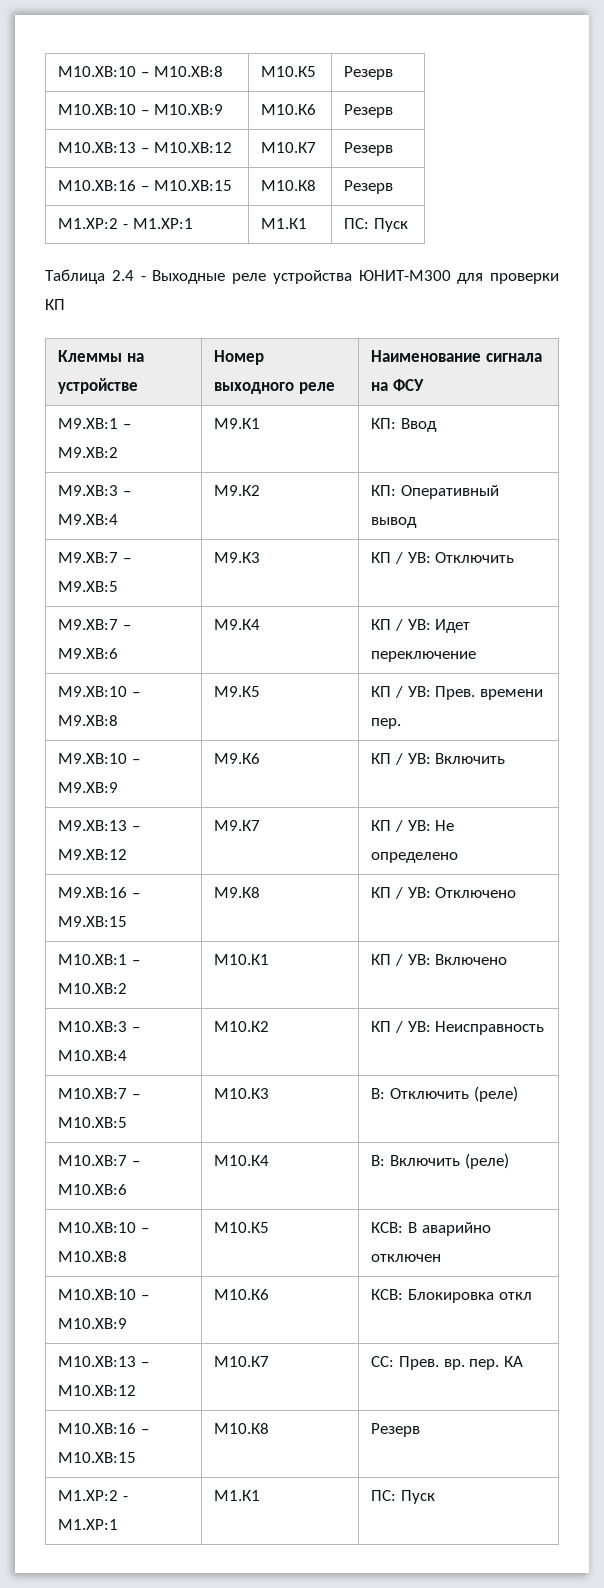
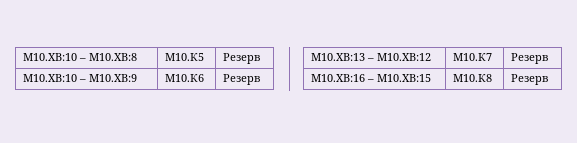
[58,218,193,229] [261,218,308,229] [344,218,408,232] [45,269,559,284] [45,299,65,310] [58,350,144,362] [58,378,139,394] [214,350,265,365] [214,382,335,394] [371,350,542,362] [371,379,424,391] [58,418,131,429] [58,447,119,458] [214,418,261,429] [371,418,437,432] [58,485,131,496] [58,514,119,525] [214,485,261,496] [371,485,499,499] [371,517,418,528] [58,552,131,563] [58,581,119,592] [214,552,261,563] [371,552,515,564] [58,619,131,630] [58,648,119,659] [214,619,261,630] [371,619,471,633] [371,651,477,662] [58,686,140,697] [58,715,119,726] [214,686,261,697] [371,686,543,700] [371,718,402,729] [58,753,140,764] [58,782,119,793] [214,753,261,764] [371,753,506,765] [58,820,140,831] [58,849,128,860] [214,820,261,831] [371,820,455,832] [371,852,459,863] [58,887,140,898] [58,916,128,927] [214,887,261,898] [371,887,517,899] [58,954,140,965] [58,983,128,994] [214,954,270,965] [371,954,508,966] [58,1021,140,1032] [58,1050,128,1061] [214,1021,270,1032] [371,1021,545,1035] [58,1088,140,1099] [58,1117,128,1128] [214,1088,270,1099] [371,1086,518,1102] [58,1155,140,1166] [58,1184,128,1195] [214,1155,270,1166] [371,1153,509,1169] [58,1222,149,1233] [58,1251,128,1262] [214,1222,270,1233] [371,1222,491,1236] [371,1254,442,1262] [58,1289,149,1300] [58,1318,128,1329] [214,1289,270,1300] [371,1289,532,1303] [58,1356,149,1367] [58,1385,137,1396] [214,1356,270,1367] [371,1356,523,1370] [58,1423,149,1434] [58,1452,137,1463] [214,1423,270,1434] [371,1423,421,1437] [58,1490,128,1501] [58,1519,119,1530] [214,1490,261,1501] [371,1490,435,1504] // М1.XP:2 - М1.XP:1 | М1.К1 | ПС: Пуск // Таблица 2.4 - Выходные реле устройства ЮНИТ-М300 для проверки КП // Клеммы на устройстве | Номер выходного реле | Наименование сигнала на ФСУ // М9.XВ:1 – М9.XB:2 | М9.К1 | КП: Ввод // М9.XВ:3 – М9.XB:4 | М9.К2 | КП: Оперативный вывод // М9.XВ:7 – М9.XB:5 | М9.К3 | КП / УВ: Отключить // М9.XВ:7 – М9.XB:6 | М9.К4 | КП / УВ: Идет переключение // М9.XВ:10 – М9.XB:8 | М9.К5 | КП / УВ: Прев. времени пер. // М9.XВ:10 – М9.XB:9 | М9.К6 | КП / УВ: Включить // М9.XВ:13 – М9.XB:12 | М9.К7 | КП / УВ: Не определено // М9.XВ:16 – М9.XB:15 | М9.К8 | КП / УВ: Отключено // М10.XВ:1 – М10.XB:2 | М10.К1 | КП / УВ: Включено // М10.XВ:3 – М10.XB:4 | М10.К2 | КП / УВ: Неисправность // М10.XВ:7 – М10.XB:5 | М10.К3 | В: Отключить (реле) // М10.XВ:7 – М10.XB:6 | М10.К4 | В: Включить (реле) // М10.XВ:10 – М10.XB:8 | М10.К5 | КСВ: В аварийно отключен // М10.XВ:10 – М10.XB:9 | М10.К6 | КСВ: Блокировка откл // М10.XВ:13 – М10.XB:12 | М10.К7 | СС: Прев. вр. пер. КА // М10.XВ:16 – М10.XB:15 | М10.К8 | Резерв // М1.XP:2 - М1.XP:1 | М1.К1 | ПС: Пуск -> (550, 79) none

